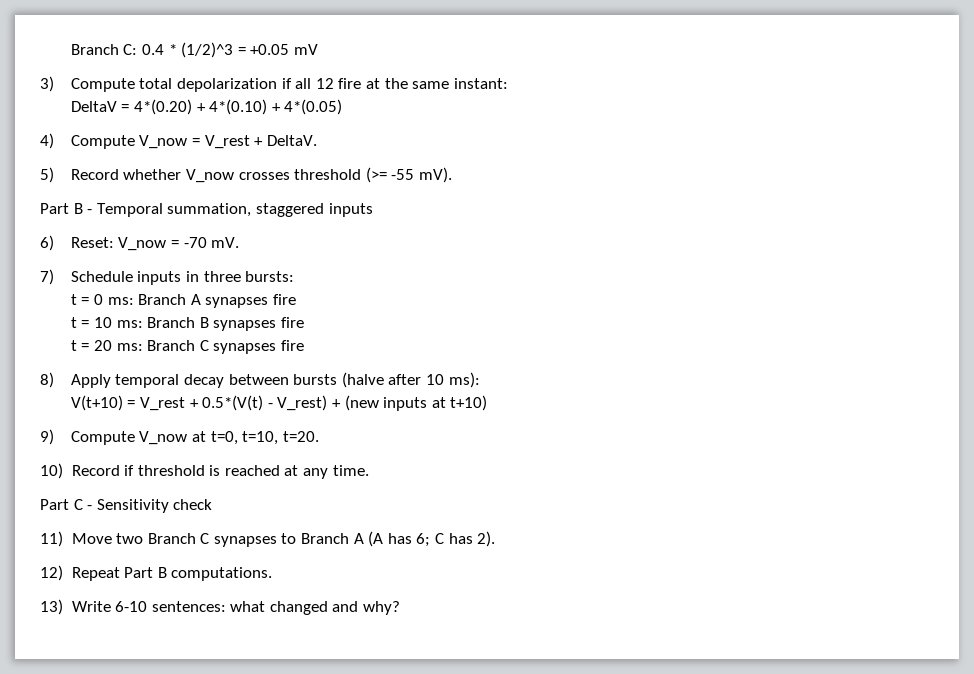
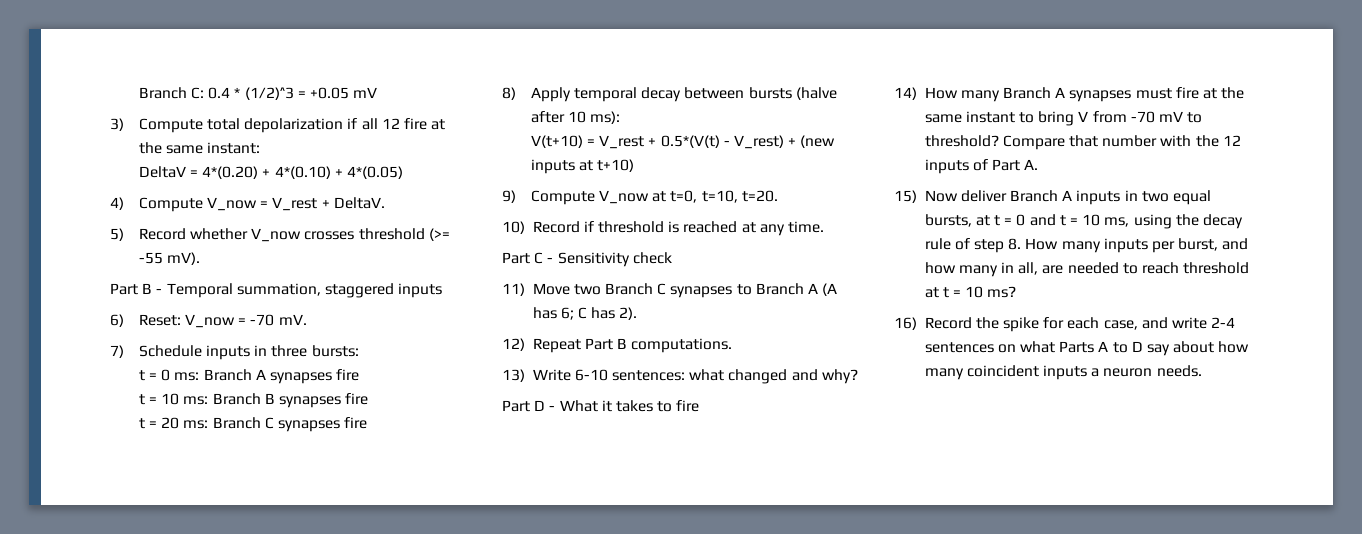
(401, 608) none -> [502,400,700,412] [894,87,1245,102] [924,111,1203,126] [924,135,1241,150] [924,159,1039,174] [894,190,1212,205] [924,214,1243,229] [924,238,1249,253] [924,262,1250,277] [924,286,1017,298] [894,317,1236,332] [924,341,1250,356] [924,365,1202,380] // Part D - What it takes to fire // 14) How many Branch A synapses must fire at the same instant to bring V from -70 mV to threshold? Compare that number with the 12 inputs of Part A. // 15) Now deliver Branch A inputs in two equal bursts, at t = 0 and t = 10 ms, using the decay rule of step 8. How many inputs per burst, and how many in all, are needed to reach threshold at t = 10 ms? // 16) Record the spike for each case, and write 2-4 sentences on what Parts A to D say about how many coincident inputs a neuron needs.

